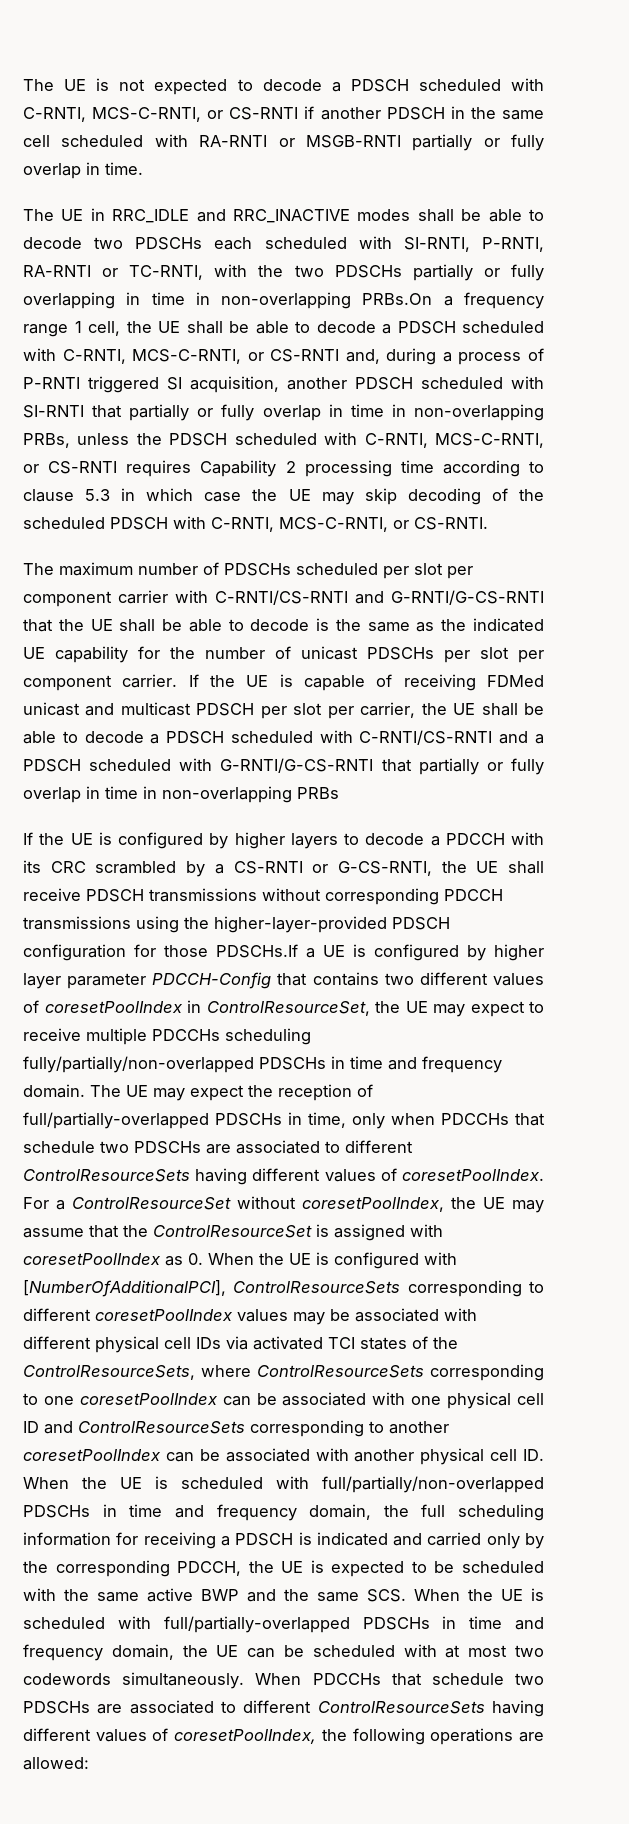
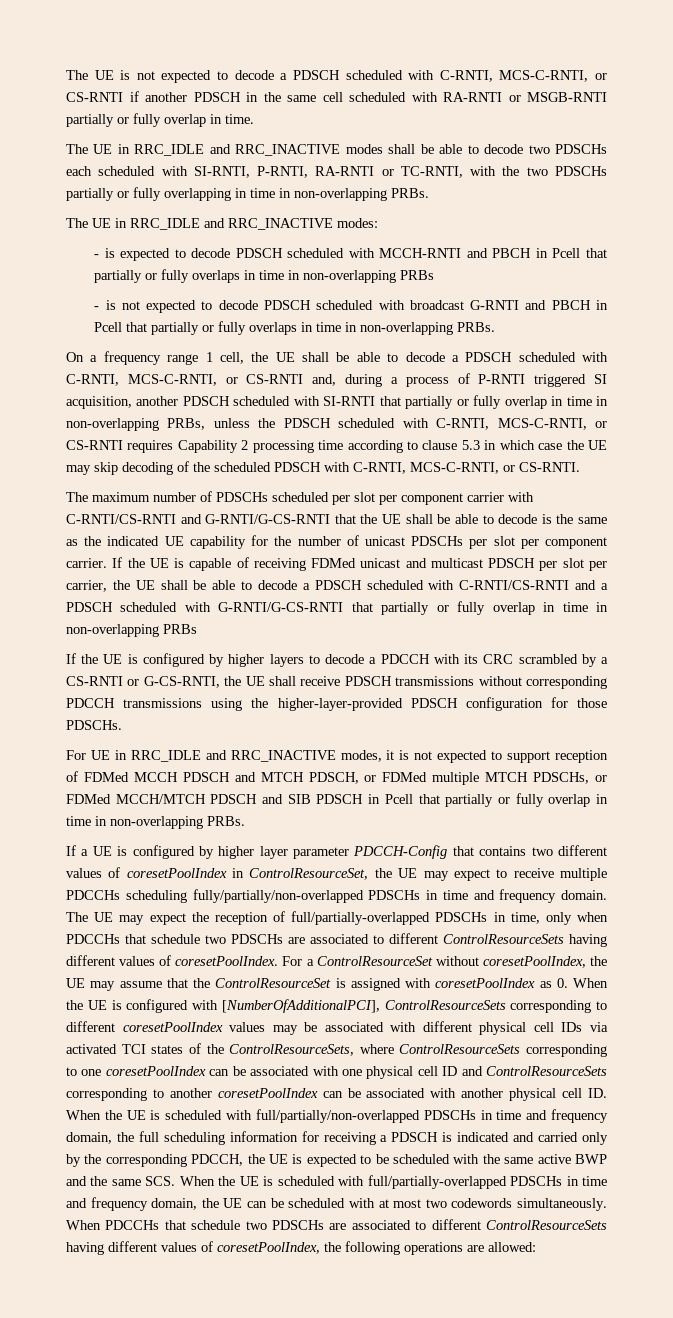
[362,293,433,305] PRBs.On -> [391,188,429,198] [66,218,378,230] [94,248,607,261] [94,269,435,283] [94,300,608,313] [94,321,496,335] [66,352,84,362] PRBs. // The UE in RRC_IDLE and RRC_INACTIVE modes: // - is expected to decode PDSCH scheduled with MCCH-RNTI and PBCH in Pcell that partially or fully overlaps in time in non-overlapping PRBs // - is not expected to decode PDSCH scheduled with broadcast G-RNTI and PBCH in Pcell that partially or fully overlaps in time in non-overlapping PRBs. // On
[216,944,298,958] PDSCHs.If -> [66,720,122,730] [66,750,608,763] [66,771,608,785] [66,793,608,807] [66,816,245,829] [66,845,76,856] PDSCHs. // For UE in RRC_IDLE and RRC_INACTIVE modes, it is not expected to support reception of FDMed MCCH PDSCH and MTCH PDSCH, or FDMed multiple MTCH PDSCHs, or FDMed MCCH/MTCH PDSCH and SIB PDSCH in Pcell that partially or fully overlap in time in non-overlapping PRBs. // If

